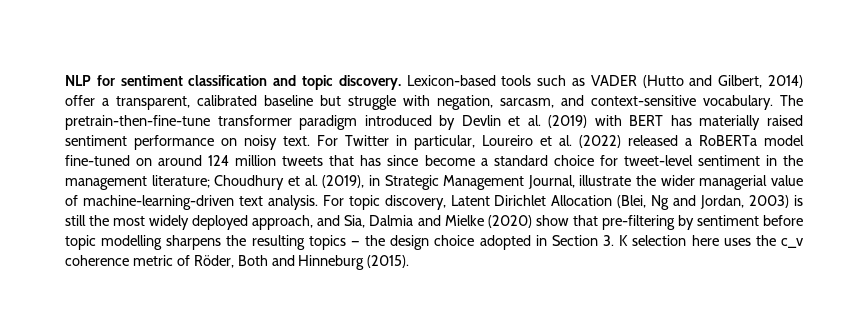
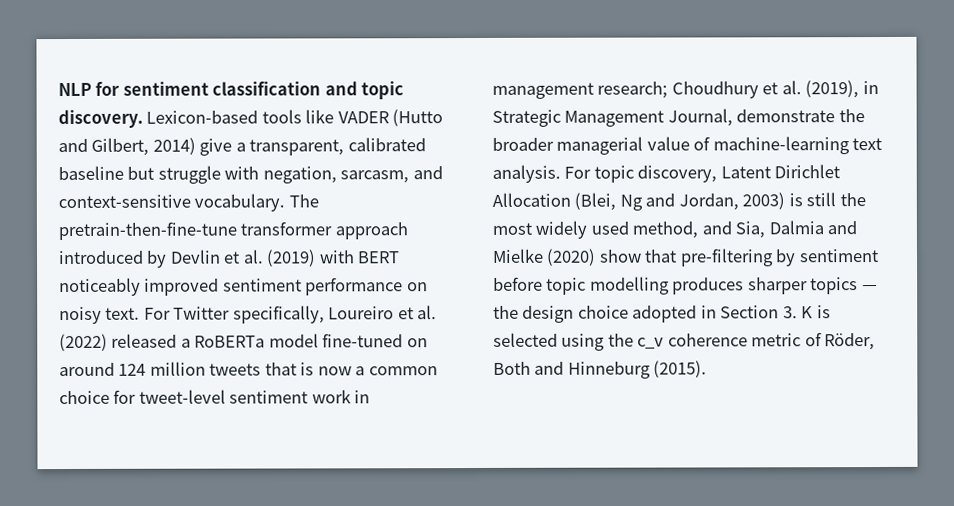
[537,75,585,86] such as -> [305,109,335,124] like
[65,95,95,106] offer -> [199,138,233,156] give
[299,115,358,130] paradigm -> [334,222,408,240] approach
[670,115,804,130] has materially raised -> [59,277,220,297] noticeably improved
[395,135,475,150] in particular, -> [232,305,325,324] specifically,
[360,155,803,166] [65,175,210,190] has since become a standard choice for tweet-level sentiment in the management literature; -> [300,362,438,376] [59,389,371,405] [492,81,669,99] is now a common choice for tweet-level sentiment work in management research;
[579,175,695,186] illustrate the wider -> [736,109,865,123] [492,137,554,151] demonstrate the broader
[82,195,234,210] machine-learning-driven -> [712,136,850,155] machine-learning
[192,215,314,230] deployed approach, -> [590,221,699,239] used method,
[166,235,305,250] sharpens the resulting -> [672,277,808,295] produces sharper
[632,235,751,246] selection here uses -> [816,305,831,319] [493,332,606,351] is selected using

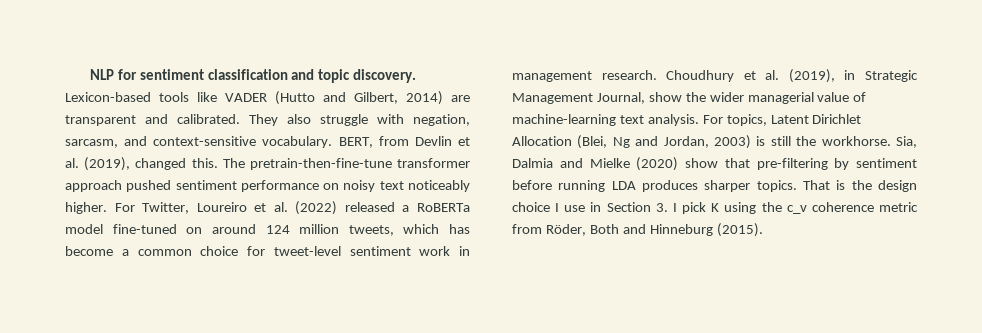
[199,137,426,156] [58,165,155,181] give a transparent, calibrated baseline but -> [451,95,470,102] [65,114,311,126] are transparent and calibrated. They also
[288,194,319,208] [58,221,408,241] [58,249,401,268] [59,277,428,297] [59,305,325,325] The pretrain-then-fine-tune transformer approach introduced by Devlin et al. (2019) with BERT noticeably improved sentiment performance on noisy text. For Twitter specifically, -> [338,136,470,148] [65,157,470,171] [65,180,470,192] [65,202,190,214] BERT, from Devlin et al. (2019), changed this. The pretrain-then-fine-tune transformer approach pushed sentiment performance on noisy text noticeably higher. For Twitter,
[209,362,352,376] tweets that is now -> [348,224,470,236] [65,246,113,256] tweets, which has become
[597,81,669,99] research; -> [601,70,657,80] research.
[736,109,865,123] [492,137,554,151] demonstrate the broader -> [648,92,744,102] show the wider
[593,165,718,183] topic discovery, -> [726,114,767,126] topics,
[492,220,732,239] most widely used method, and -> [821,136,891,146] workhorse.
[546,276,878,295] topic modelling produces sharper topics — -> [558,180,846,192] running LDA produces sharper topics. That is
[632,305,698,323] adopted -> [555,203,586,212] I use
[801,305,831,319] [493,332,558,347] K is selected -> [672,202,720,214] I pick K
[804,332,822,347] of -> [512,224,542,234] from

